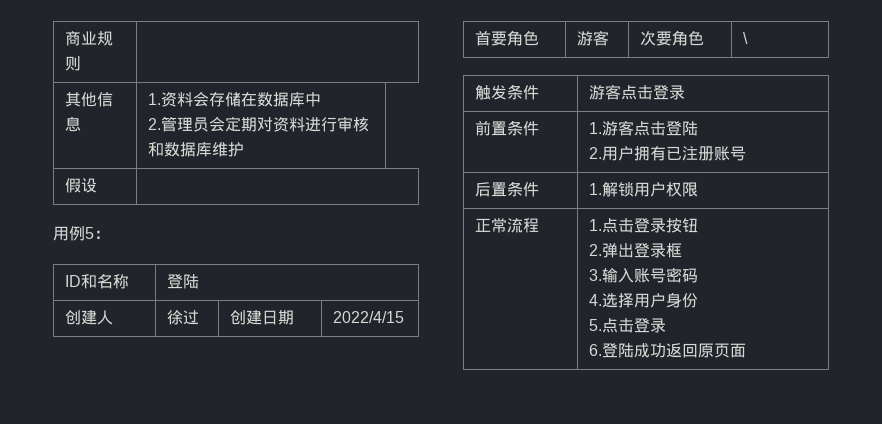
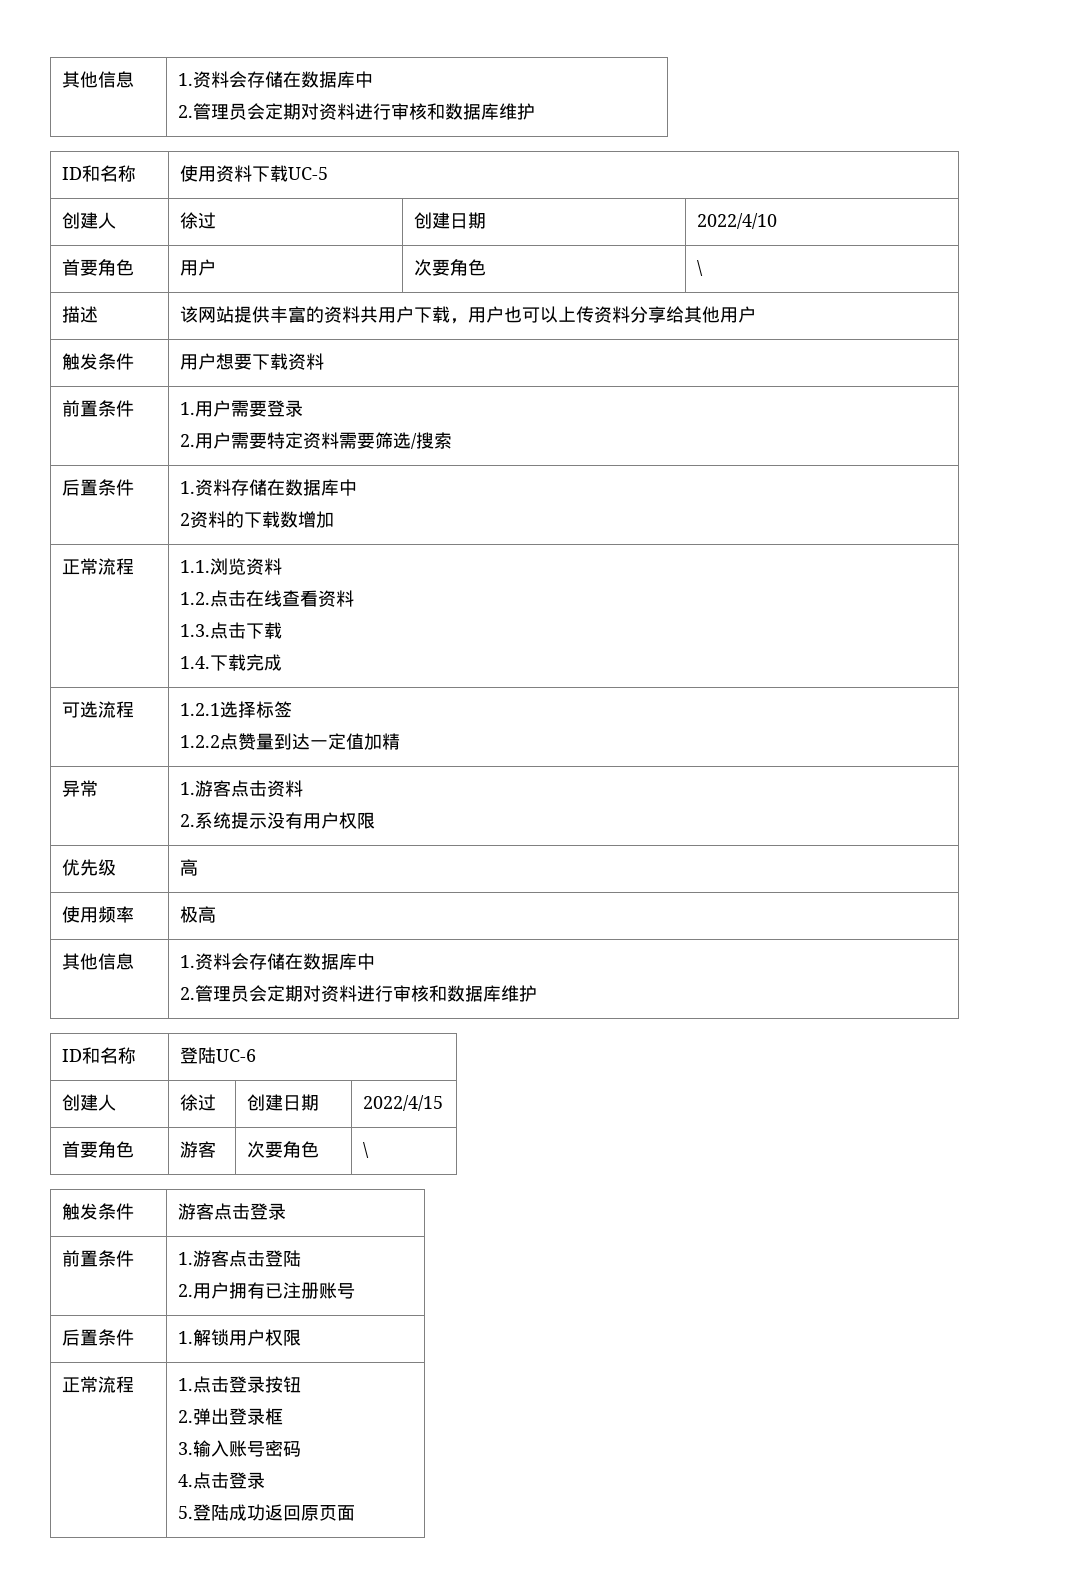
[65,31,114,46] [65,56,82,71] 商业规则 | -> [62,71,135,88] [178,71,374,88] [178,103,536,120] [62,165,137,182] [180,165,329,182] [62,212,117,229] [180,212,217,229] [414,212,487,229] [697,213,778,229] [62,259,135,276] [180,259,217,276] [414,259,487,276] [697,260,704,276] [62,306,99,323] [180,306,757,324] [62,353,135,370] [180,353,325,370] [62,400,135,417] [180,400,304,417] [180,432,453,449] [62,479,135,496] [180,479,358,496] [180,511,335,528] [62,558,135,575] [180,558,283,575] [180,590,355,607] [180,622,283,639] [180,654,283,671] [62,701,135,718] [180,701,293,718] [180,733,401,750] [62,780,99,797] [180,780,304,797] [180,812,376,829] [62,859,117,876] [180,859,199,876] [62,906,135,923] [180,906,217,923] 其他信息 | 1.资料会存储在数据库中 // 2.管理员会定期对资料进行审核和数据库维护 // ID和名称 | 使用资料下载UC-5 // 创建人 | 徐过 | 创建日期 | 2022/4/10 // 首要角色 | 用户 | 次要角色 | \ // 描述 | 该网站提供丰富的资料共用户下载，用户也可以上传资料分享给其他用户 // 触发条件 | 用户想要下载资料 // 前置条件 | 1.用户需要登录 // 2.用户需要特定资料需要筛选/搜索 // 后置条件 | 1.资料存储在数据库中 // 2资料的下载数增加 // 正常流程 | 1.1.浏览资料 // 1.2.点击在线查看资料 // 1.3.点击下载 // 1.4.下载完成 // 可选流程 | 1.2.1选择标签 // 1.2.2点赞量到达一定值加精 // 异常 | 1.游客点击资料 // 2.系统提示没有用户权限 // 优先级 | 高 // 使用频率 | 极高
[65,178,98,193] [53,226,110,241] // 假设 | // 用例5： -> (538, 993) none
(200, 281) none -> [216,1049,257,1062] UC-6
[602,292,699,308] [589,318,667,333] [589,344,603,356] 选择用户身份 // 5.点击登录 // 6. -> [193,1472,266,1489] [178,1506,194,1519] 点击登录 // 5.

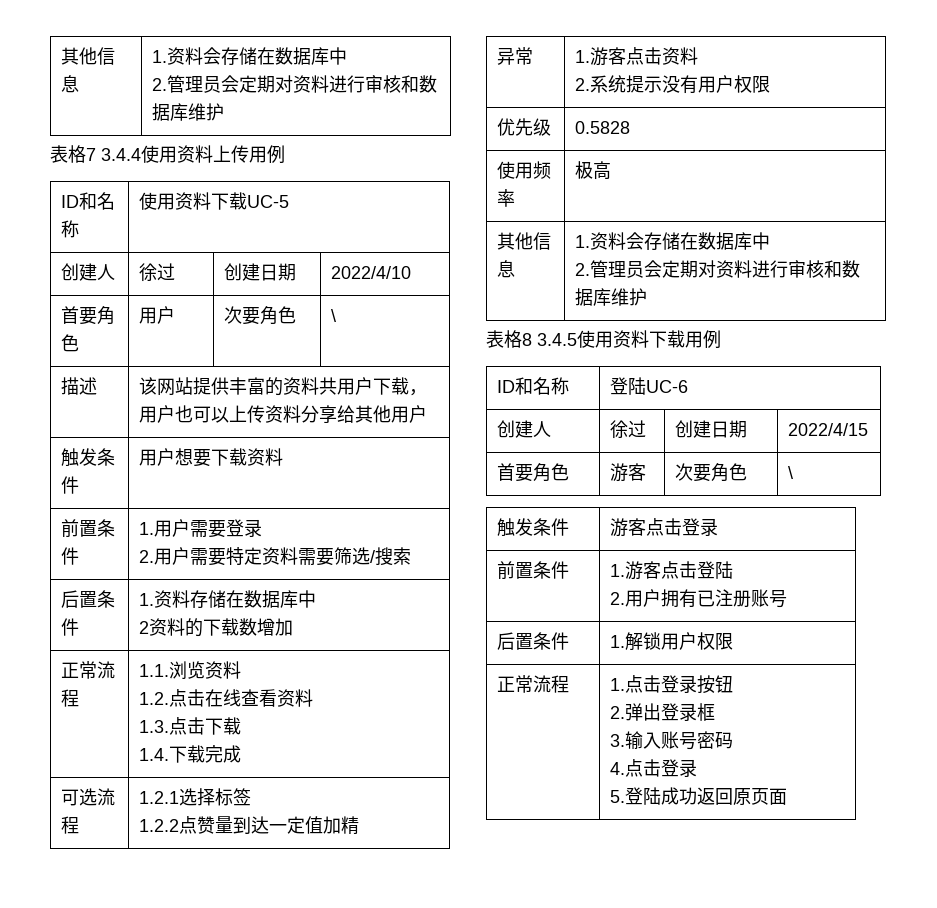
(536, 111) none -> [50,145,285,164] // 表格7 3.4.4使用资料上传用例
[180,859,199,876] 高 -> [574,121,630,134] 0.5828
(538, 993) none -> [486,330,721,349] // 表格8 3.4.5使用资料下载用例

